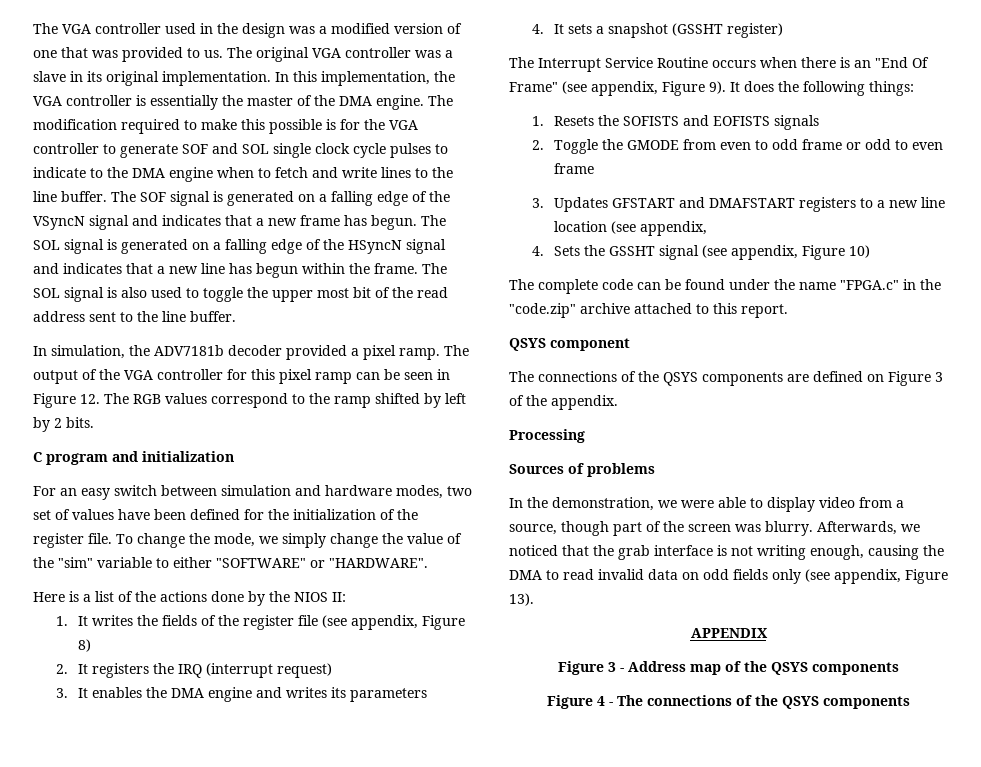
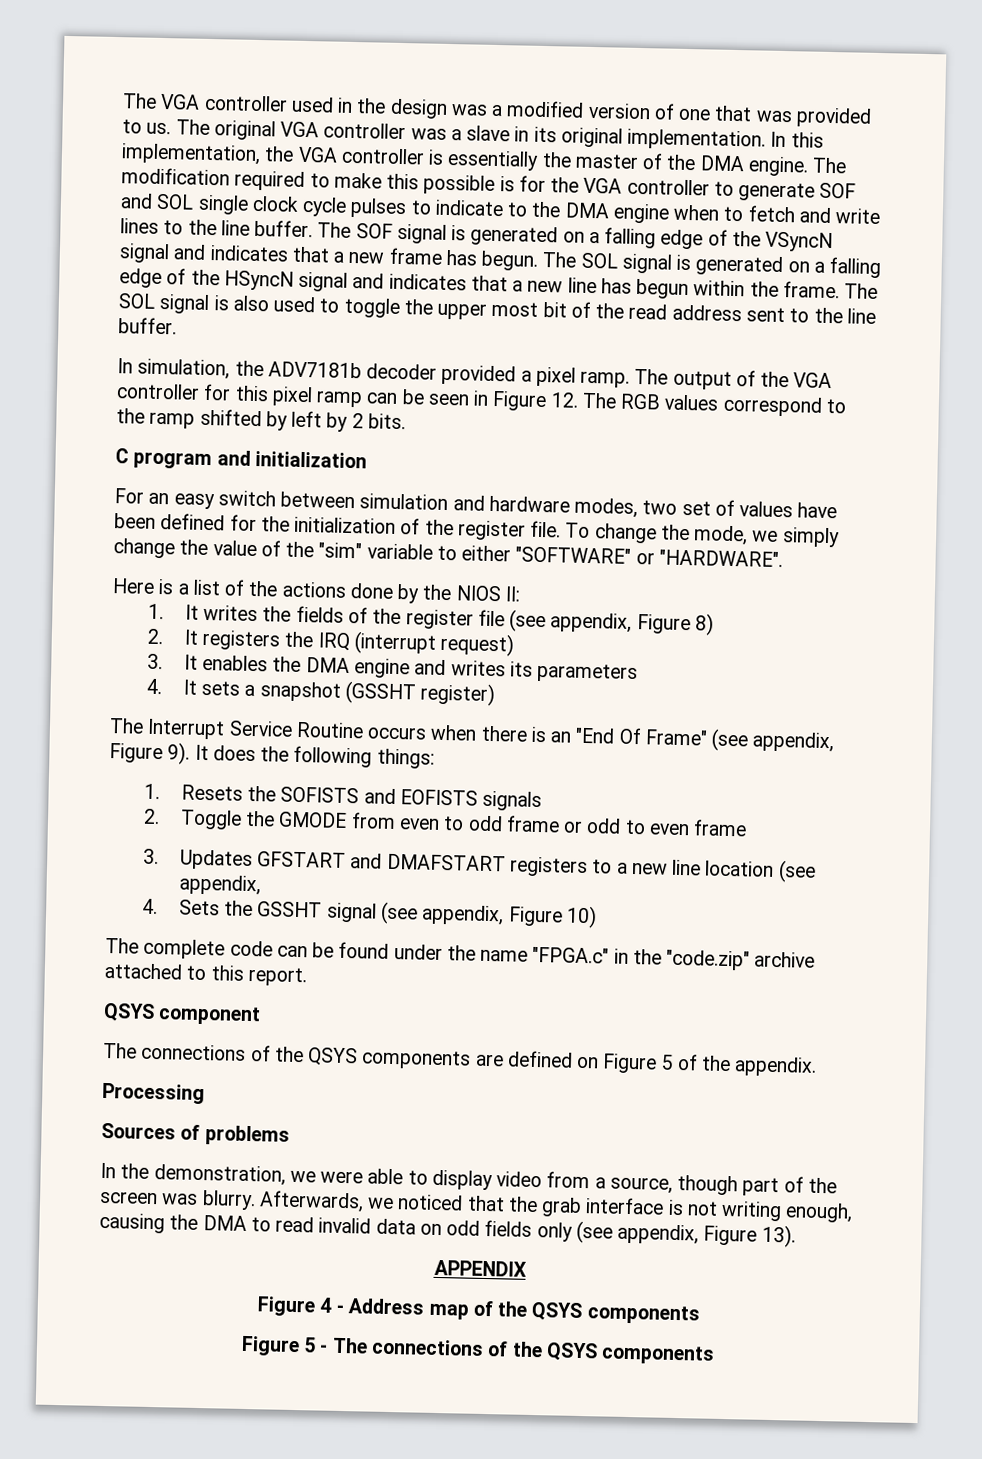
[935,372,943,382] 3 -> [660,1054,674,1070] 5
[608,662,616,672] 3 -> [319,1297,333,1313] 4
[597,696,605,706] 4 -> [303,1337,317,1353] 5

